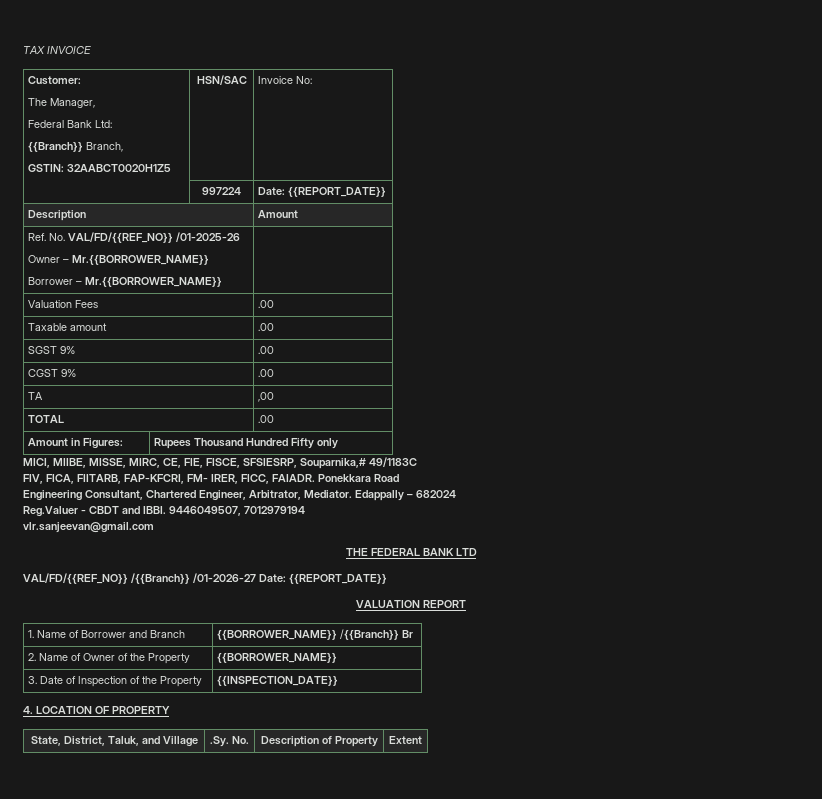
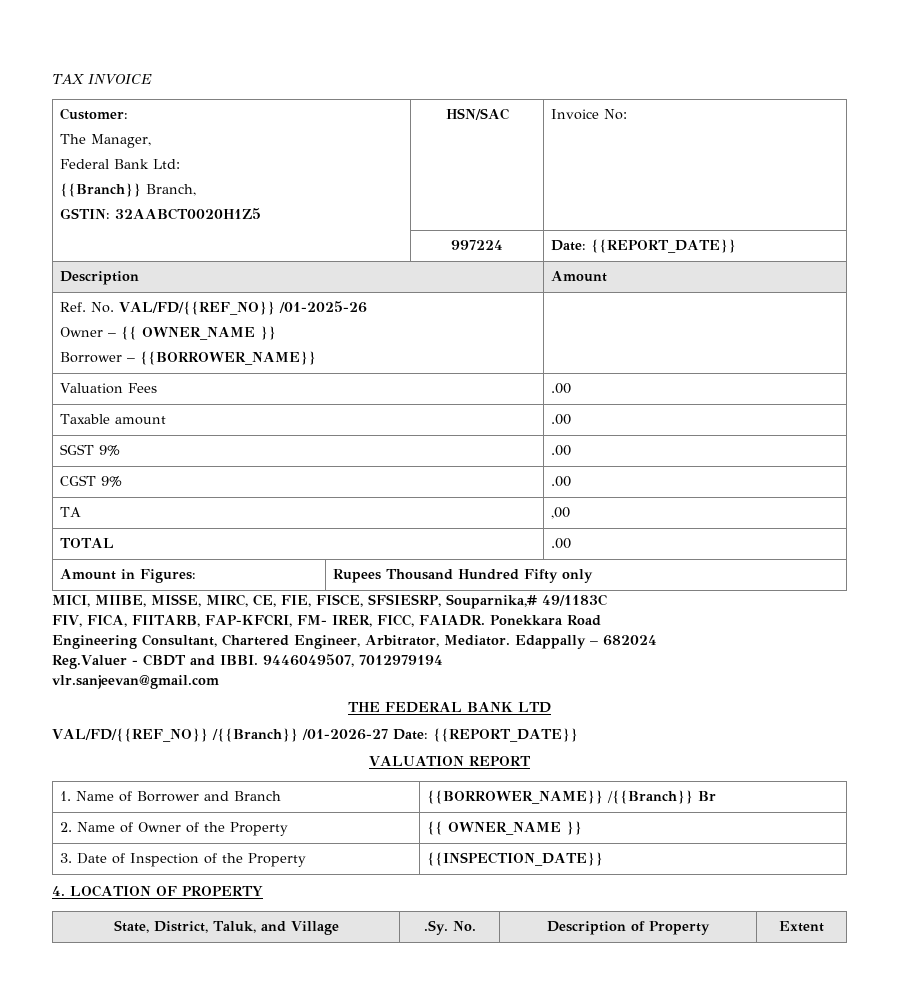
[71,254,209,265] Mr.{{BORROWER_NAME}} -> [121,326,277,340] {{ OWNER_NAME }}
[84,276,222,287] Mr.{{BORROWER_NAME}} -> [140,351,317,365] {{BORROWER_NAME}}
[216,652,337,663] {{BORROWER_NAME}} -> [427,821,583,835] {{ OWNER_NAME }}

